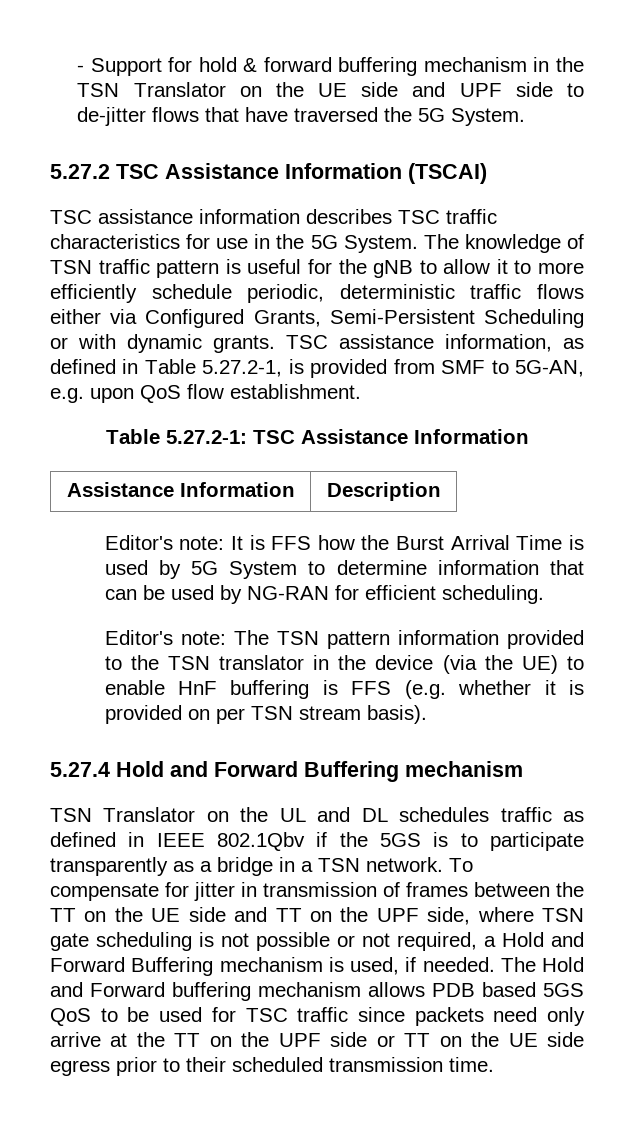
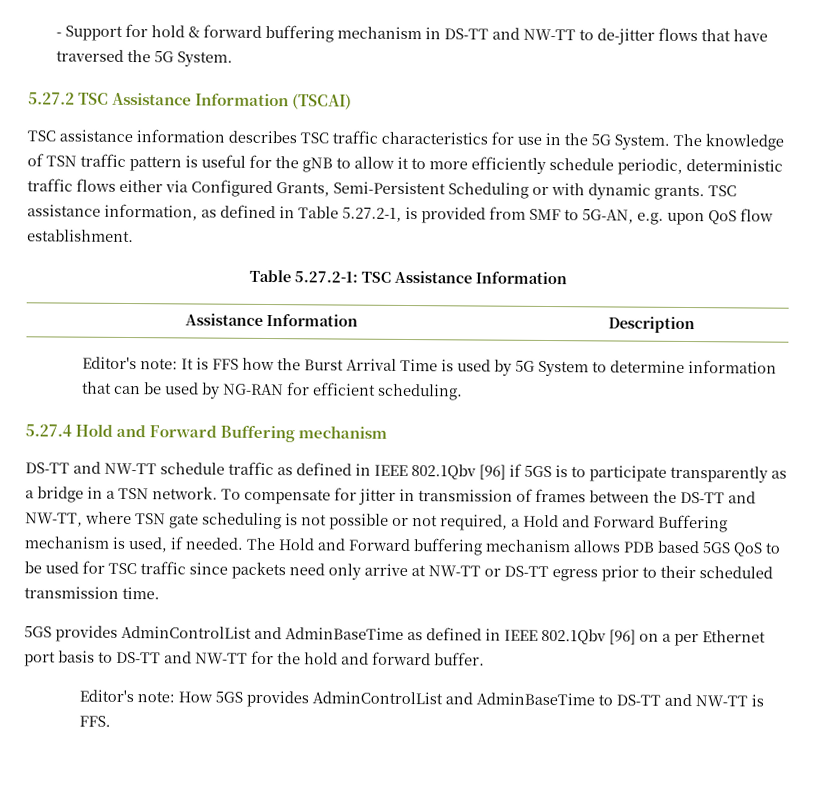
[556,57,584,72] [77,82,553,97] the TSN Translator on the UE side and UPF side -> [443,27,576,41] DS-TT and NW-TT
[104,630,584,649] [104,655,585,674] [104,680,584,699] [104,705,427,724] // Editor's note: The TSN pattern information provided to the TSN translator in the device (via the UE) to enable HnF buffering is FFS (e.g. whether it is provided on per TSN stream basis). -> (463, 392) none
[50,807,490,822] TSN Translator on the UL and DL schedules -> [25,461,225,475] DS-TT and NW-TT schedule
[316,832,368,847] if the -> [479,463,522,480] [96] if
[50,907,471,925] TT on the UE side and TT on the UPF side, -> [680,491,756,504] [25,512,83,527] DS-TT and NW-TT,
[136,1032,584,1047] the TT on the UPF side or TT on the UE side -> [428,565,549,578] NW-TT or DS-TT
(494, 1064) none -> [24,625,766,647] [24,650,485,667] [78,689,764,708] [78,715,111,727] // 5GS provides AdminControlList and AdminBaseTime as defined in IEEE 802.1Qbv [96] on a per Ethernet port basis to DS-TT and NW-TT for the hold and forward buffer. // Editor's note: How 5GS provides AdminControlList and AdminBaseTime to DS-TT and NW-TT is FFS.

